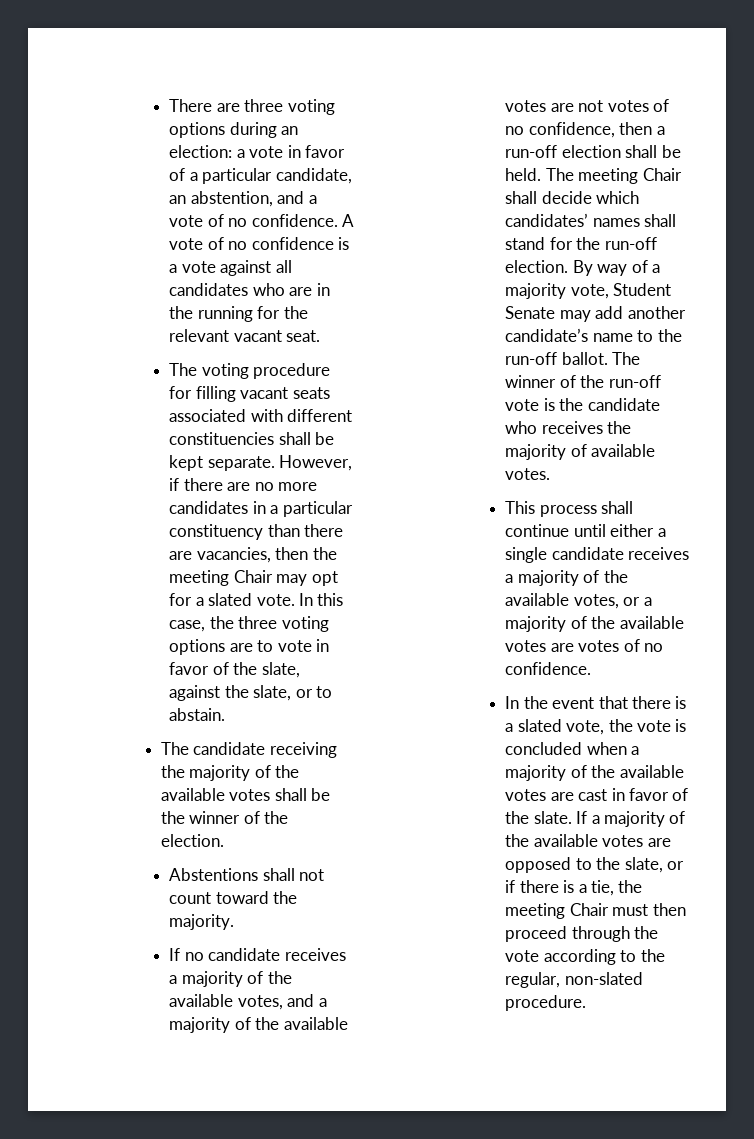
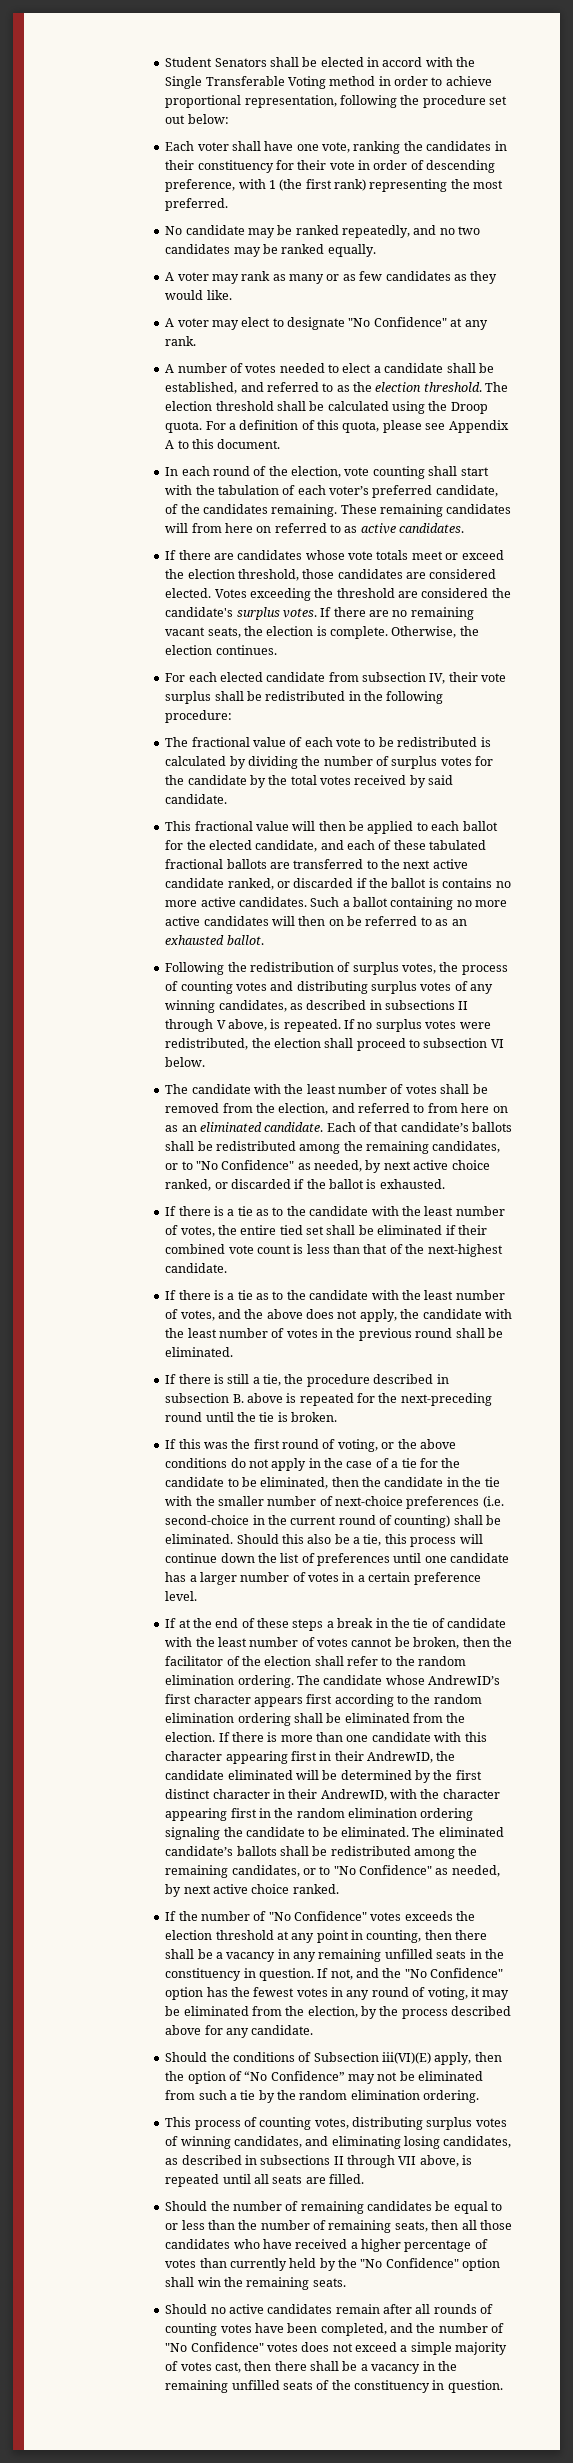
[169,99,335,115] [169,122,299,138] [169,145,345,158] [169,168,352,184] [169,191,317,207] [169,214,354,227] [169,237,349,250] [169,260,292,276] [169,283,330,296] [169,306,308,322] [169,329,321,342] [169,363,331,379] [169,386,330,402] [169,409,353,422] [169,432,335,445] [169,455,353,471] [169,478,317,491] [169,501,353,517] [169,524,344,540] [169,547,337,563] [169,570,338,586] [169,593,344,606] [169,616,329,632] [169,639,329,655] [169,662,300,678] [169,685,332,701] [169,708,226,721] [160,742,337,758] [160,765,300,781] [160,788,331,801] [160,811,289,824] [160,834,224,847] [169,868,325,881] [169,891,298,904] [169,914,235,930] [169,948,346,961] [169,971,292,987] [169,994,327,1010] [169,1017,348,1033] [505,99,669,112] [505,122,665,138] [505,145,681,158] [505,168,682,184] [505,191,640,204] [505,213,677,227] [505,237,657,250] [505,260,660,276] [505,283,672,299] [505,306,686,322] [505,328,682,342] [505,352,641,365] [505,375,661,388] [505,398,660,411] [505,421,632,434] [505,444,656,460] [505,468,551,480] [505,501,634,517] [505,524,666,537] [505,547,690,563] [505,570,628,586] [505,593,652,609] [505,616,684,632] [505,639,663,652] [505,662,592,675] [505,696,687,709] [505,719,687,735] [505,742,640,755] [505,765,684,781] [505,788,689,801] [505,811,686,827] [505,834,671,847] [505,857,684,873] [505,880,643,896] [505,903,686,919] [505,926,659,942] [505,949,665,965] [505,972,643,988] [505,995,587,1011] There are three voting options during an election: a vote in favor of a particular candidate, an abstention, and a vote of no confidence. A vote of no confidence is a vote against all candidates who are in the running for the relevant vacant seat. // The voting procedure for filling vacant seats associated with different constituencies shall be kept separate. However, if there are no more candidates in a particular constituency than there are vacancies, then the meeting Chair may opt for a slated vote. In this case, the three voting options are to vote in favor of the slate, against the slate, or to abstain. // The candidate receiving the majority of the available votes shall be the winner of the election. // Abstentions shall not count toward the majority. // If no candidate receives a majority of the available votes, and a majority of the available votes are not votes of no confidence, then a run-off election shall be held. The meeting Chair shall decide which candidates’ names shall stand for the run-off election. By way of a majority vote, Student Senate may add another candidate’s name to the run-off ballot. The winner of the run-off vote is the candidate who receives the majority of available votes. // This process shall continue until either a single candidate receives a majority of the available votes, or a majority of the available votes are votes of no confidence. // In the event that there is a slated vote, the vote is concluded when a majority of the available votes are cast in favor of the slate. If a majority of the available votes are opposed to the slate, or if there is a tie, the meeting Chair must then proceed through the vote according to the regular, non-slated procedure. -> [165,57,476,67] [165,76,492,89] [165,95,508,108] [165,114,229,124] [165,141,507,154] [165,160,496,173] [165,179,504,192] [165,198,229,211] [165,225,481,238] [165,244,376,257] [165,271,498,284] [165,290,232,300] [165,317,488,330] [165,336,197,346] [165,363,494,373] [165,382,509,394] [165,401,488,414] [165,420,509,433] [165,439,281,449] [165,466,489,479] [165,485,498,498] [165,504,512,517] [165,523,465,534] [165,550,504,560] [165,569,497,581] [165,588,511,601] [165,607,474,620] [165,626,479,639] [165,645,277,655] [165,672,507,684] [165,691,444,704] [165,710,233,723] [165,737,491,747] [165,756,494,769] [165,775,454,788] [165,794,228,804] [165,821,498,834] [165,840,487,852] [165,859,468,869] [165,878,511,890] [165,897,508,910] [165,916,467,926] [165,935,264,945] [165,962,508,975] [165,981,494,994] [165,1000,469,1013] [165,1019,491,1032] [165,1038,504,1051] [165,1057,206,1067] [165,1084,488,1094] [165,1103,508,1115] [165,1122,513,1132] [165,1141,501,1154] [165,1160,490,1173] [165,1179,445,1191] [165,1206,505,1216] [165,1225,487,1237] [165,1244,503,1257] [165,1263,228,1273] [165,1290,505,1300] [165,1309,512,1322] [165,1328,503,1341] [165,1347,234,1357] [165,1374,449,1387] [165,1393,492,1406] [165,1412,338,1422] [165,1439,456,1452] [165,1458,461,1471] [165,1477,500,1489] [165,1496,504,1509] [165,1515,502,1528] [165,1534,483,1547] [165,1553,510,1566] [165,1572,481,1585] [165,1591,198,1601] [165,1618,507,1631] [165,1637,512,1649] [165,1656,467,1666] [165,1675,501,1688] [165,1694,482,1707] [165,1713,466,1726] [165,1732,487,1742] [165,1751,456,1764] [165,1770,482,1783] [165,1789,500,1801] [165,1808,474,1821] [165,1827,504,1840] [165,1846,478,1859] [165,1865,500,1878] [165,1884,339,1897] [165,1911,476,1921] [165,1930,488,1943] [165,1949,504,1962] [165,1968,504,1981] [165,1987,510,2000] [165,2006,512,2019] [165,2025,314,2038] [165,2052,502,2065] [165,2071,484,2084] [165,2090,480,2103] [165,2117,507,2130] [165,2136,512,2149] [165,2155,473,2168] [165,2174,365,2187] [165,2201,503,2214] [165,2220,512,2233] [165,2239,488,2252] [165,2258,501,2271] [165,2277,346,2290] [165,2304,494,2314] [165,2323,505,2336] [165,2342,508,2355] [165,2361,457,2374] [165,2380,503,2393] Student Senators shall be elected in accord with the Single Transferable Voting method in order to achieve proportional representation, following the procedure set out below: // Each voter shall have one vote, ranking the candidates in their constituency for their vote in order of descending preference, with 1 (the first rank) representing the most preferred. // No candidate may be ranked repeatedly, and no two candidates may be ranked equally. // A voter may rank as many or as few candidates as they would like. // A voter may elect to designate "No Confidence" at any rank. // A number of votes needed to elect a candidate shall be established, and referred to as the election threshold. The election threshold shall be calculated using the Droop quota. For a definition of this quota, please see Appendix A to this document. // In each round of the election, vote counting shall start with the tabulation of each voter’s preferred candidate, of the candidates remaining. These remaining candidates will from here on referred to as active candidates. // If there are candidates whose vote totals meet or exceed the election threshold, those candidates are considered elected. Votes exceeding the threshold are considered the candidate's surplus votes. If there are no remaining vacant seats, the election is complete. Otherwise, the election continues. // For each elected candidate from subsection IV, their vote surplus shall be redistributed in the following procedure: // The fractional value of each vote to be redistributed is calculated by dividing the number of surplus votes for the candidate by the total votes received by said candidate. // This fractional value will then be applied to each ballot for the elected candidate, and each of these tabulated fractional ballots are transferred to the next active candidate ranked, or discarded if the ballot is contains no more active candidates. Such a ballot containing no more active candidates will then on be referred to as an exhausted ballot. // Following the redistribution of surplus votes, the process of counting votes and distributing surplus votes of any winning candidates, as described in subsections II through V above, is repeated. If no surplus votes were redistributed, the election shall proceed to subsection VI below. // The candidate with the least number of votes shall be removed from the election, and referred to from here on as an eliminated candidate. Each of that candidate’s ballots shall be redistributed among the remaining candidates, or to "No Confidence" as needed, by next active choice ranked, or discarded if the ballot is exhausted. // If there is a tie as to the candidate with the least number of votes, the entire tied set shall be eliminated if their combined vote count is less than that of the next-highest candidate. // If there is a tie as to the candidate with the least number of votes, and the above does not apply, the candidate with the least number of votes in the previous round shall be eliminated. // If there is still a tie, the procedure described in subsection B. above is repeated for the next-preceding round until the tie is broken. // If this was the first round of voting, or the above conditions do not apply in the case of a tie for the candidate to be eliminated, then the candidate in the tie with the smaller number of next-choice preferences (i.e. second-choice in the current round of counting) shall be eliminated. Should this also be a tie, this process will continue down the list of preferences until one candidate has a larger number of votes in a certain preference level. // If at the end of these steps a break in the tie of candidate with the least number of votes cannot be broken, then the facilitator of the election shall refer to the random elimination ordering. The candidate whose AndrewID’s first character appears first according to the random elimination ordering shall be eliminated from the election. If there is more than one candidate with this character appearing first in their AndrewID, the candidate eliminated will be determined by the first distinct character in their AndrewID, with the character appearing first in the random elimination ordering signaling the candidate to be eliminated. The eliminated candidate’s ballots shall be redistributed among the remaining candidates, or to "No Confidence" as needed, by next active choice ranked. // If the number of "No Confidence" votes exceeds the election threshold at any point in counting, then there shall be a vacancy in any remaining unfilled seats in the constituency in question. If not, and the "No Confidence" option has the fewest votes in any round of voting, it may be eliminated from the election, by the process described above for any candidate. // Should the conditions of Subsection iii(VI)(E) apply, then the option of “No Confidence” may not be eliminated from such a tie by the random elimination ordering. // This process of counting votes, distributing surplus votes of winning candidates, and eliminating losing candidates, as described in subsections II through VII above, is repeated until all seats are filled. // Should the number of remaining candidates be equal to or less than the number of remaining seats, then all those candidates who have received a higher percentage of votes than currently held by the "No Confidence" option shall win the remaining seats. // Should no active candidates remain after all rounds of counting votes have been completed, and the number of "No Confidence" votes does not exceed a simple majority of votes cast, then there shall be a vacancy in the remaining unfilled seats of the constituency in question.

